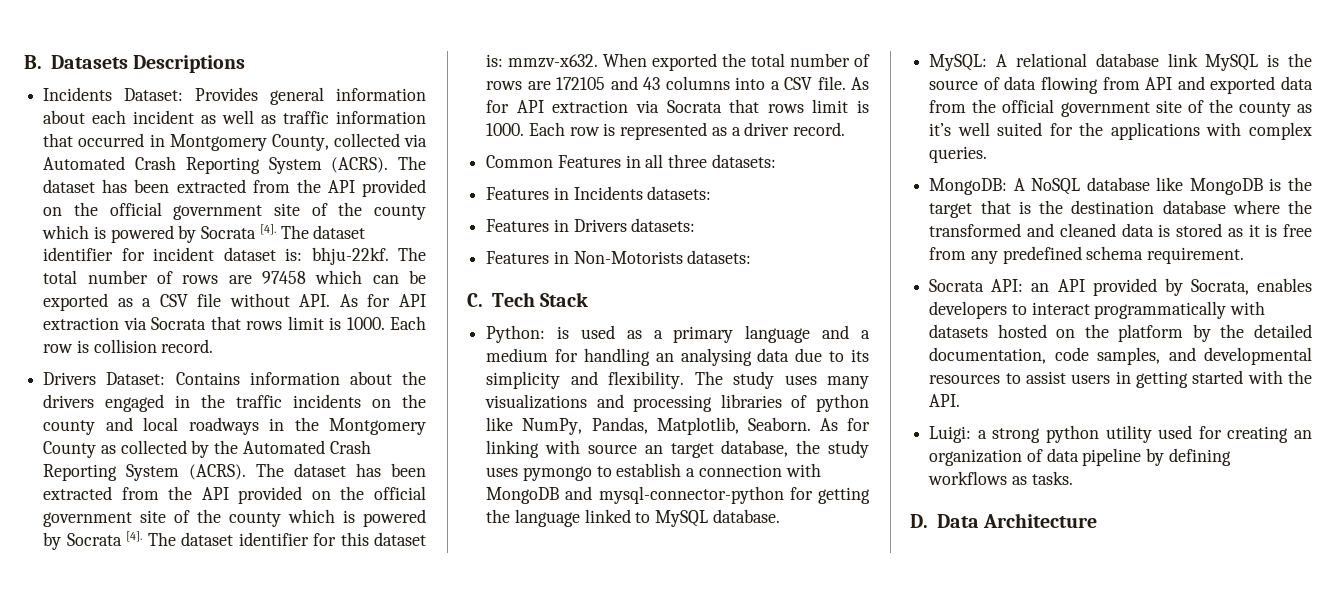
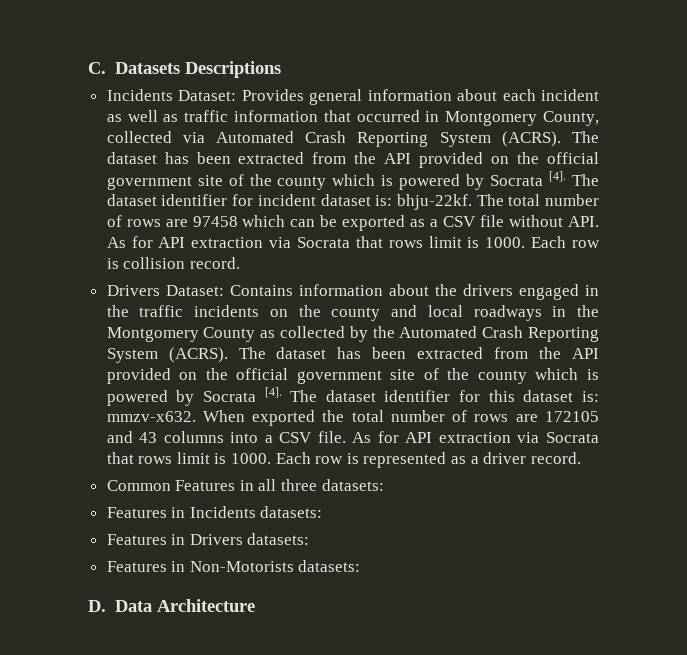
[24,55,42,69] B. -> [88,62,106,74] C.
[467,292,589,307] [486,325,870,343] [486,348,869,366] [486,371,869,389] [485,394,869,412] [486,417,870,435] [486,440,869,458] [486,463,821,481] [486,486,870,504] [486,509,780,527] [929,53,1312,71] [929,76,1313,94] [929,99,1312,117] [929,122,1312,140] [929,146,988,163] [929,177,1312,195] [929,200,1312,218] [929,223,1312,237] [929,246,1245,264] [929,278,1312,296] [929,301,1266,319] [929,324,1312,342] [929,347,1312,365] [929,370,1312,388] [929,394,961,407] [929,425,1312,443] [929,448,1231,466] [928,471,1073,485] // C. Tech Stack // Python: is used as a primary language and a medium for handling an analysing data due to its simplicity and flexibility. The study uses many visualizations and processing libraries of python like NumPy, Pandas, Matplotlib, Seaborn. As for linking with source an target database, the study uses pymongo to establish a connection with MongoDB and mysql-connector-python for getting the language linked to MySQL database. // MySQL: A relational database link MySQL is the source of data flowing from API and exported data from the official government site of the county as it’s well suited for the applications with complex queries. // MongoDB: A NoSQL database like MongoDB is the target that is the destination database where the transformed and cleaned data is stored as it is free from any predefined schema requirement. // Socrata API: an API provided by Socrata, enables developers to interact programmatically with datasets hosted on the platform by the detailed documentation, code samples, and developmental resources to assist users in getting started with the API. // Luigi: a strong python utility used for creating an organization of data pipeline by defining workflows as tasks. -> (361, 566) none

